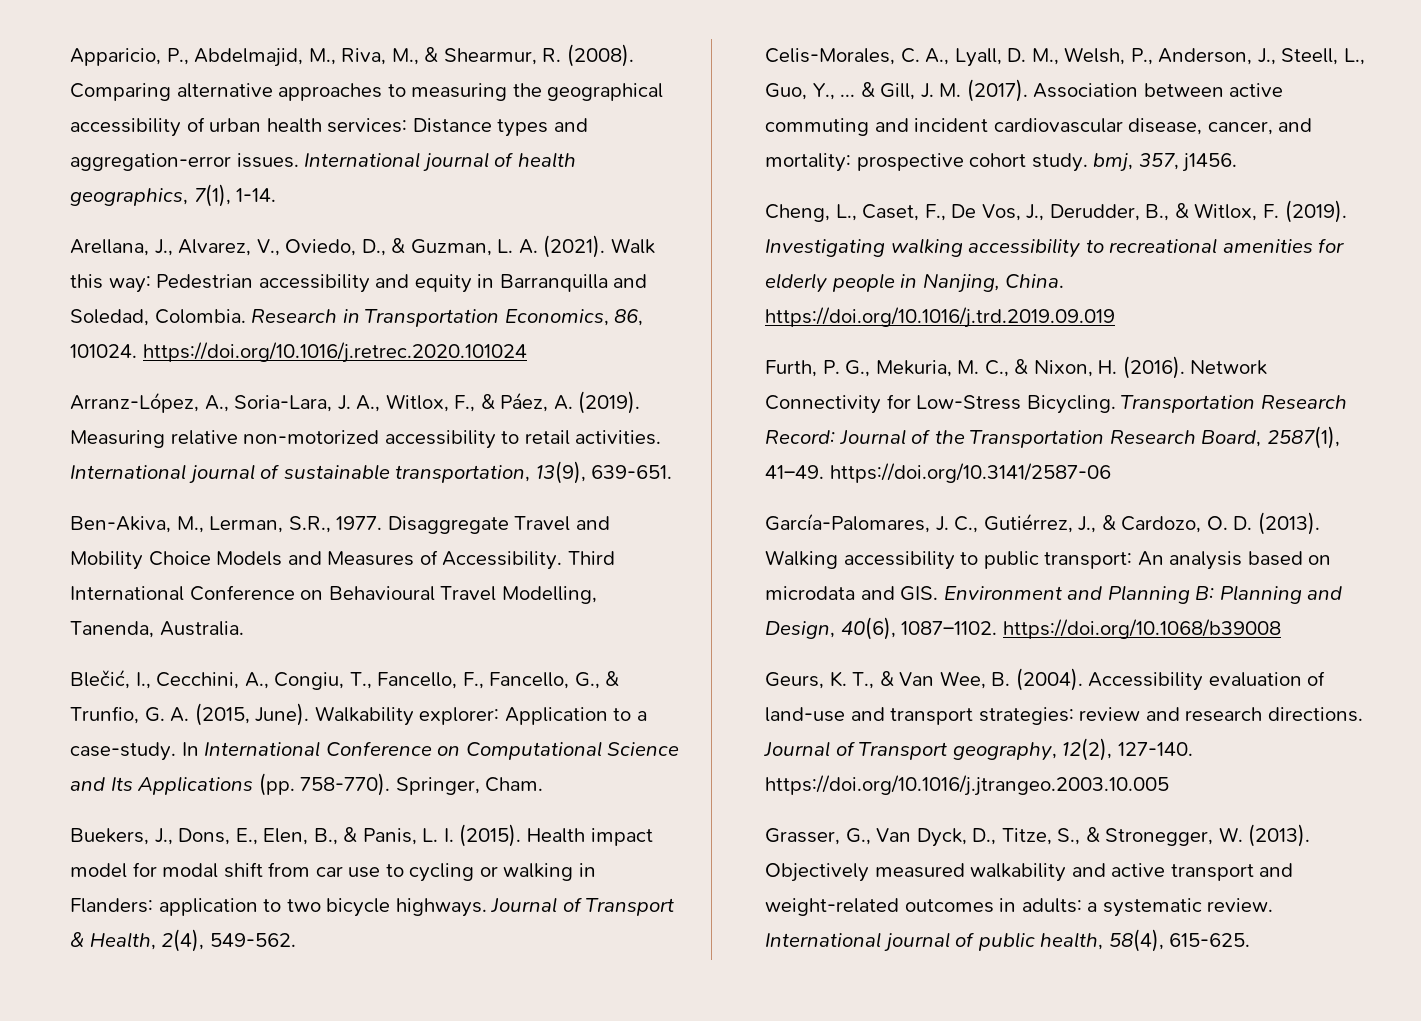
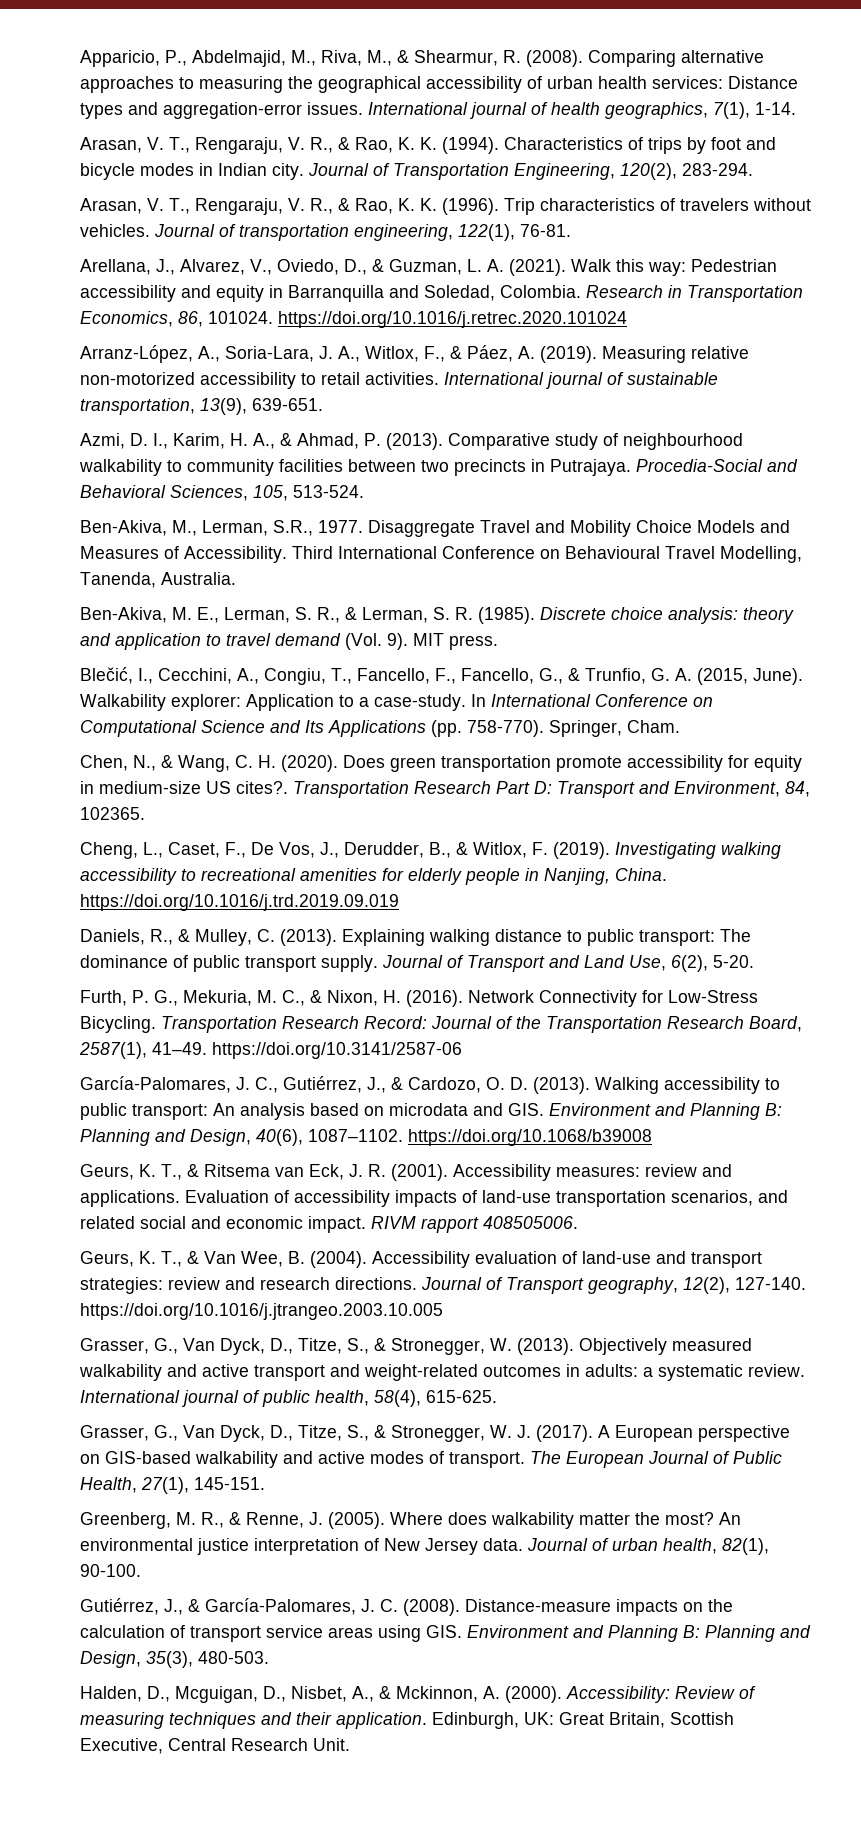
(277, 195) none -> [80,137,777,154] [80,163,754,180] [80,198,812,215] [80,224,572,241] // Arasan, V. T., Rengaraju, V. R., & Rao, K. K. (1994). Characteristics of trips by foot and bicycle modes in Indian city. Journal of Transportation Engineering, 120(2), 283-294. // Arasan, V. T., Rengaraju, V. R., & Rao, K. K. (1996). Trip characteristics of travelers without vehicles. Journal of transportation engineering, 122(1), 76-81.
(673, 472) none -> [80,433,744,450] [79,459,799,476] [80,485,365,501] // Azmi, D. I., Karim, H. A., & Ahmad, P. (2013). Comparative study of neighbourhood walkability to community facilities between two precincts in Putrajaya. Procedia-Social and Behavioral Sciences, 105, 513-524.
(244, 628) none -> [80,607,795,624] [80,633,499,650] // Ben-Akiva, M. E., Lerman, S. R., & Lerman, S. R. (1985). Discrete choice analysis: theory and application to travel demand (Vol. 9). MIT press.
[70,824,653,847] [70,862,596,882] [70,897,675,917] [70,929,296,952] [765,47,1365,67] [765,79,1284,102] [765,118,1313,136] [765,153,1238,172] Buekers, J., Dons, E., Elen, B., & Panis, L. I. (2015). Health impact model for modal shift from car use to cycling or walking in Flanders: application to two bicycle highways. Journal of Transport & Health, 2(4), 549-562. // Celis-Morales, C. A., Lyall, D. M., Welsh, P., Anderson, J., Steell, L., Guo, Y., ... & Gill, J. M. (2017). Association between active commuting and incident cardiovascular disease, cancer, and mortality: prospective cohort study. bmj, 357, j1456. -> [80,755,803,772] [80,781,811,798] [80,807,146,820] Chen, N., & Wang, C. H. (2020). Does green transportation promote accessibility for equity in medium-size US cites?. Transportation Research Part D: Transport and Environment, 84, 102365.
(1116, 317) none -> [80,929,752,946] [80,955,755,972] // Daniels, R., & Mulley, C. (2013). Explaining walking distance to public transport: The dominance of public transport supply. Journal of Transport and Land Use, 6(2), 5-20.
(1281, 629) none -> [80,1164,733,1181] [80,1190,789,1207] [80,1216,579,1233] // Geurs, K. T., & Ritsema van Eck, J. R. (2001). Accessibility measures: review and applications. Evaluation of accessibility impacts of land-use transportation scenarios, and related social and economic impact. RIVM rapport 408505006.
(1251, 940) none -> [80,1425,791,1442] [80,1451,783,1468] [80,1477,266,1494] [80,1512,742,1529] [80,1538,770,1555] [80,1564,142,1577] [80,1598,734,1616] [80,1625,812,1642] [80,1651,270,1668] [80,1686,757,1703] [80,1712,735,1729] [80,1738,351,1754] // Grasser, G., Van Dyck, D., Titze, S., & Stronegger, W. J. (2017). A European perspective on GIS-based walkability and active modes of transport. The European Journal of Public Health, 27(1), 145-151. // Greenberg, M. R., & Renne, J. (2005). Where does walkability matter the most? An environmental justice interpretation of New Jersey data. Journal of urban health, 82(1), 90-100. // Gutiérrez, J., & García-Palomares, J. C. (2008). Distance-measure impacts on the calculation of transport service areas using GIS. Environment and Planning B: Planning and Design, 35(3), 480-503. // Halden, D., Mcguigan, D., Nisbet, A., & Mckinnon, A. (2000). Accessibility: Review of measuring techniques and their application. Edinburgh, UK: Great Britain, Scottish Executive, Central Research Unit.

